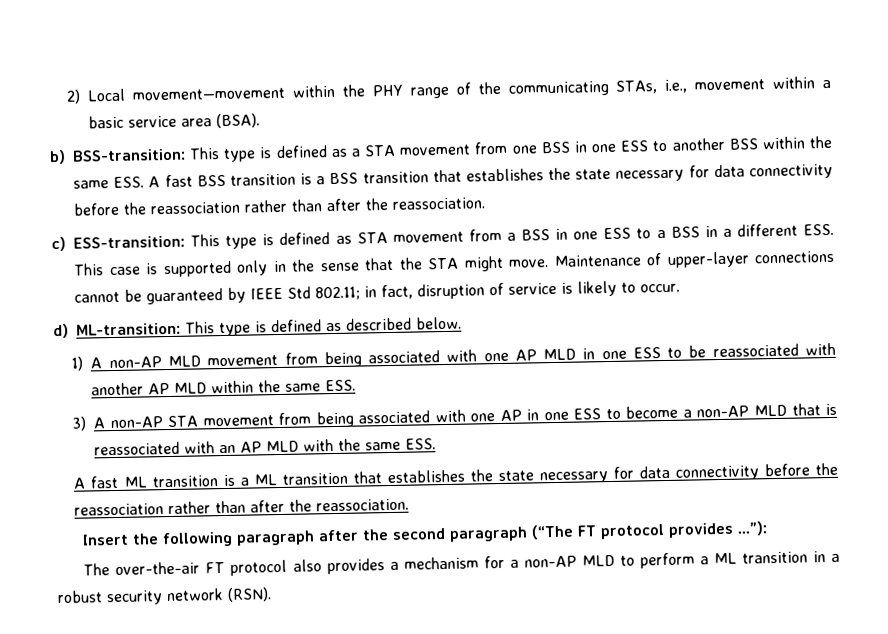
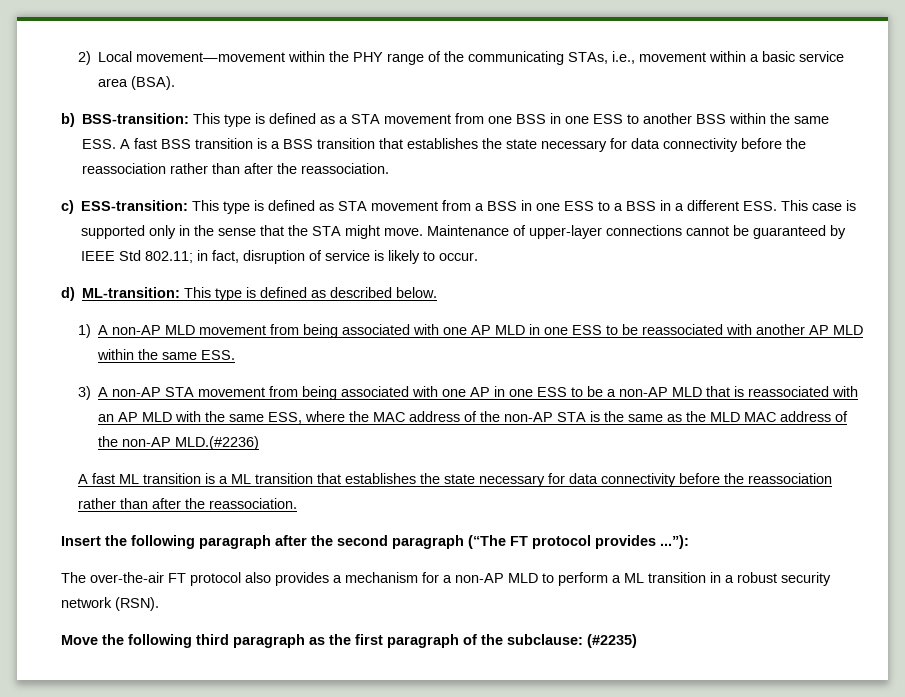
[625,405,679,419] become -> [587,386,604,397] be
[405,438,437,450] ESS. -> [268,411,849,424] [98,436,260,450] ESS, where the MAC address of the non-AP STA is the same as the MLD MAC address of the non-AP MLD.(#2236)
(272, 594) none -> [61,634,637,648] // Move the following third paragraph as the first paragraph of the subclause: (#2235)

